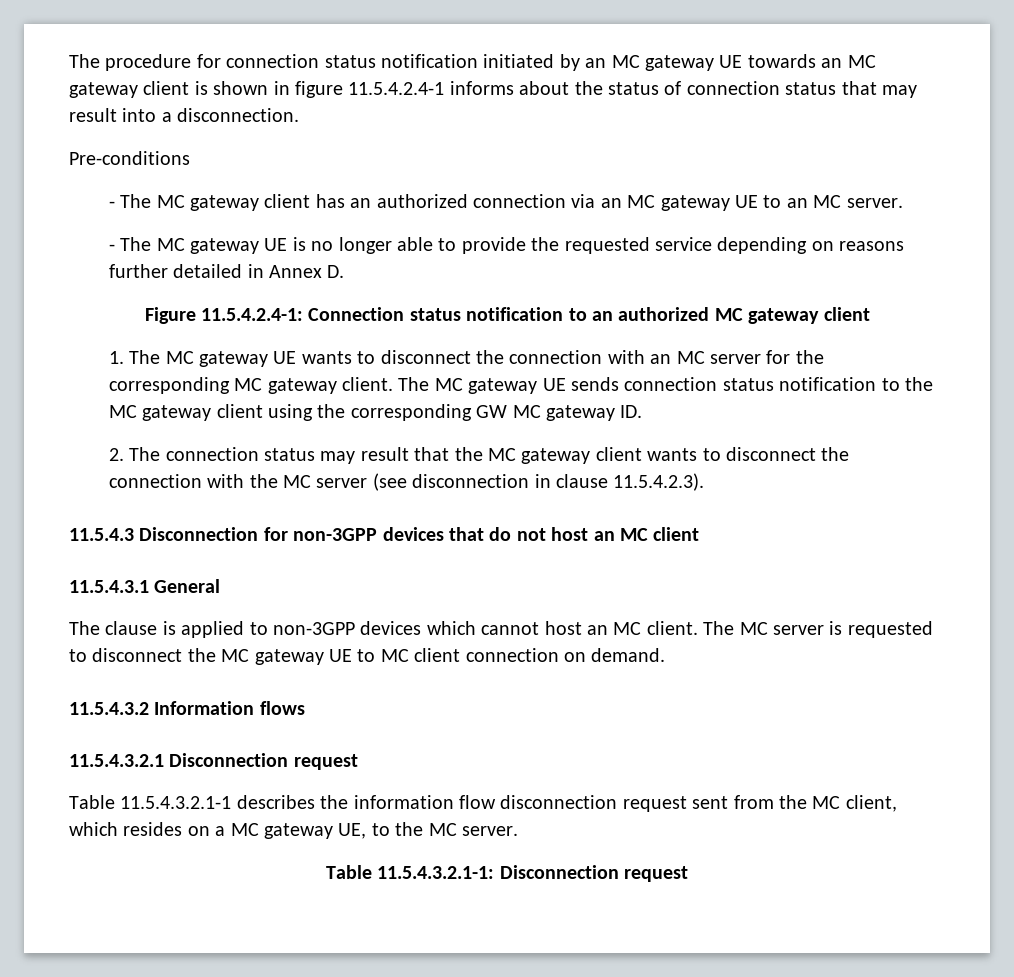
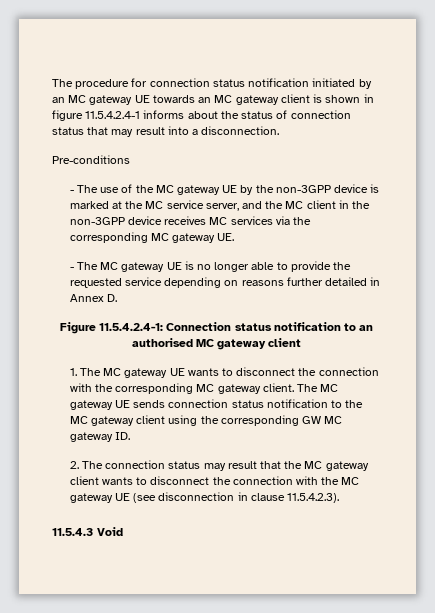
[156,194,903,211] MC gateway client has an authorized connection via an MC gateway UE to an MC server. -> [100,184,380,195] [69,200,371,211] [69,216,311,225] [69,232,235,243] use of the MC gateway UE by the non-3GPP device is marked at the MC service server, and the MC client in the non-3GPP device receives MC services via the corresponding MC gateway UE.
[618,307,710,321] authorized -> [131,338,193,347] authorised
[650,350,791,364] an MC server for -> (92, 387) none
[316,478,368,488] server -> [69,493,130,503] gateway UE
[139,527,700,541] [69,579,221,593] [69,621,933,638] [69,648,666,665] [69,701,305,715] [69,753,358,770] [69,795,897,812] [69,822,518,839] [325,865,689,882] Disconnection for non-3GPP devices that do not host an MC client // 11.5.4.3.1 General // The clause is applied to non-3GPP devices which cannot host an MC client. The MC server is requested to disconnect the MC gateway UE to MC client connection on demand. // 11.5.4.3.2 Information flows // 11.5.4.3.2.1 Disconnection request // Table 11.5.4.3.2.1-1 describes the information flow disconnection request sent from the MC client, which resides on a MC gateway UE, to the MC server. // Table 11.5.4.3.2.1-1: Disconnection request -> [97,527,123,536] Void

